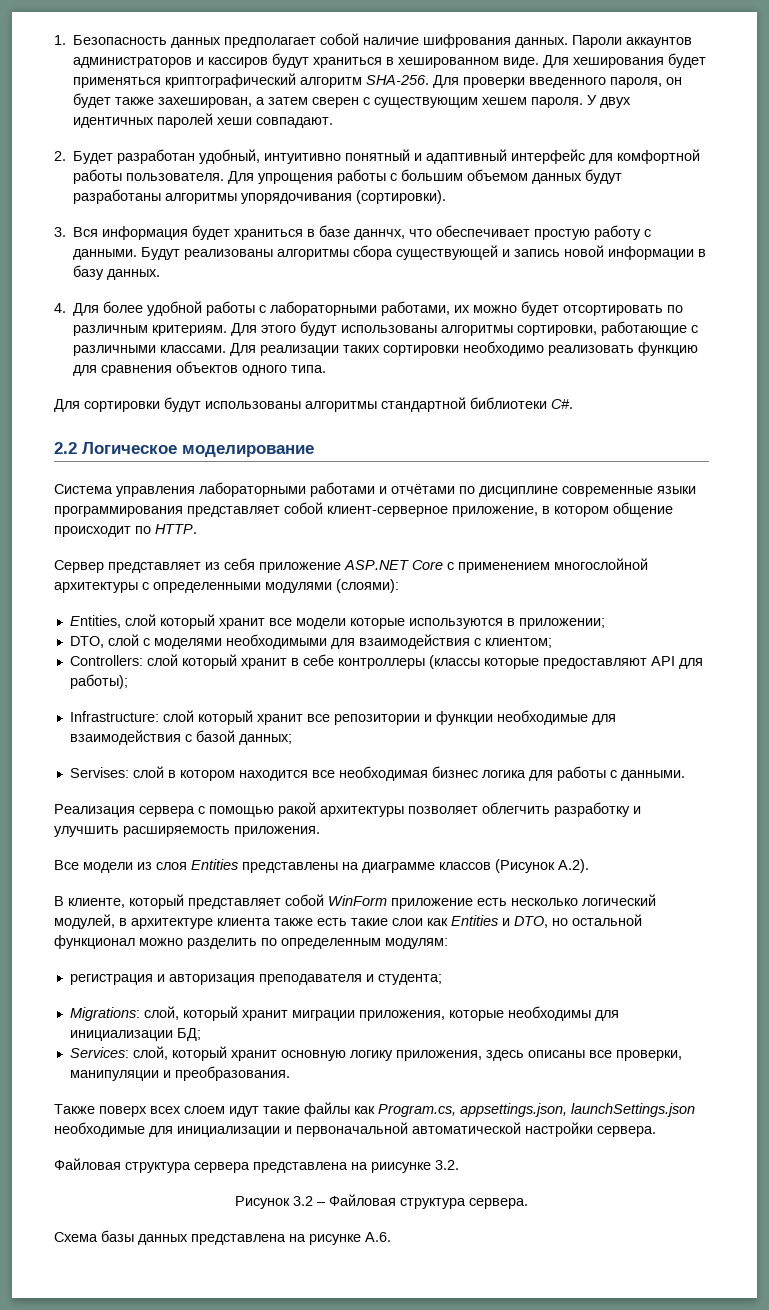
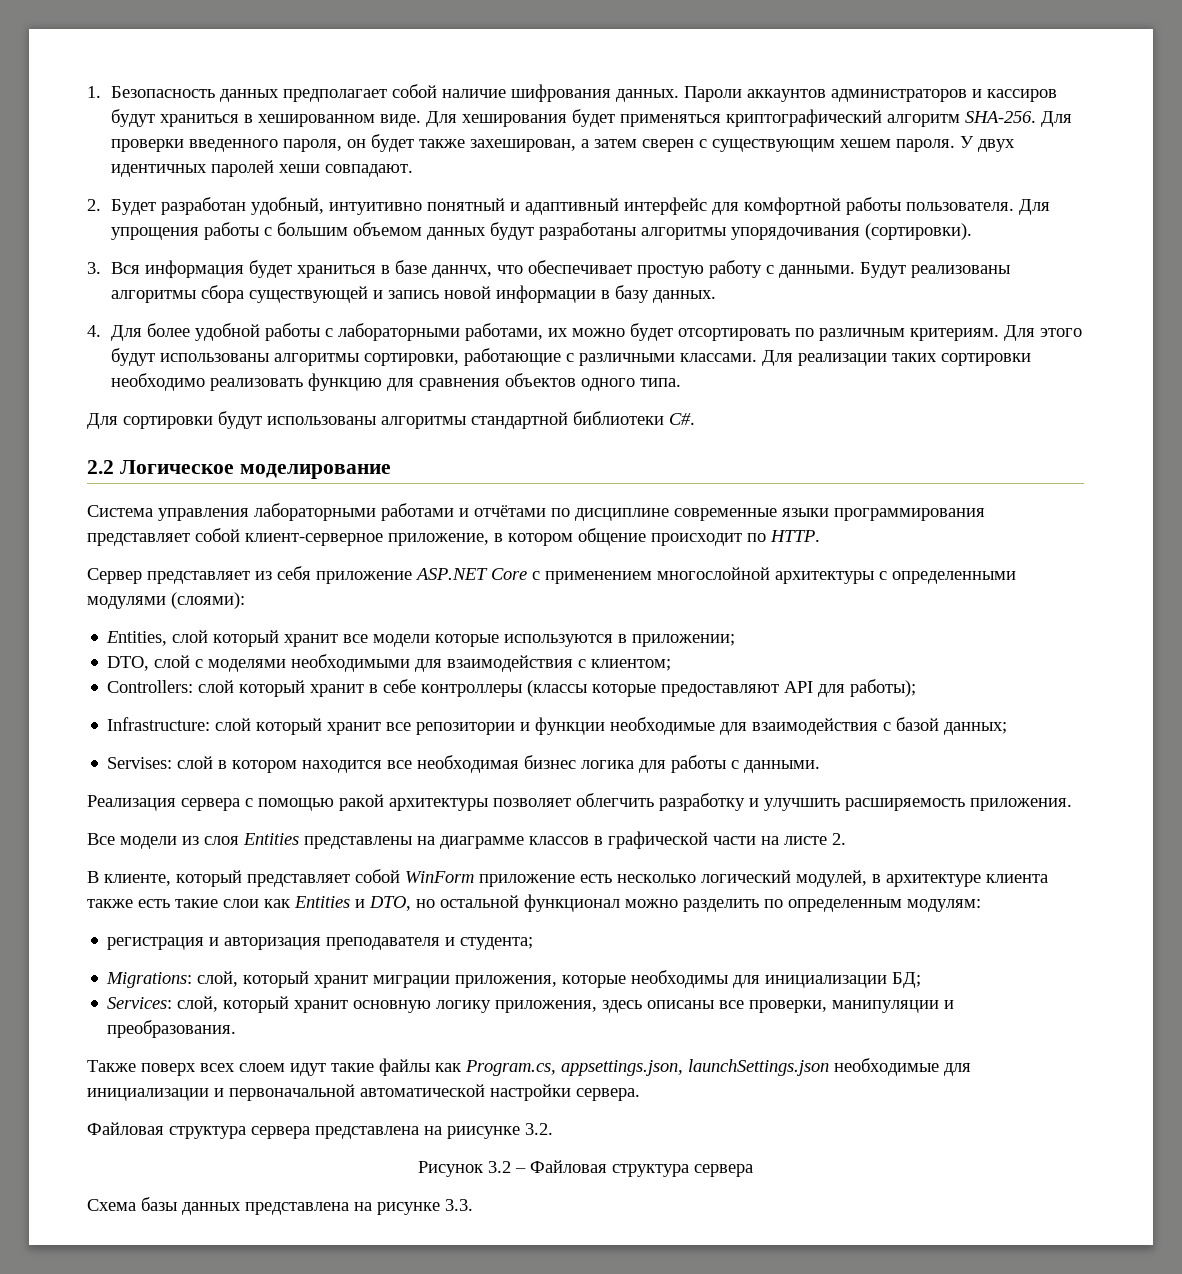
[495,859,589,873] (Рисунок А.2). -> [594,831,846,849] в графической части на листе 2.
[469,1198,528,1209] сервера. -> [694,1164,753,1177] сервера
[365,1232,391,1242] А.6. -> [445,1199,473,1211] 3.3.

